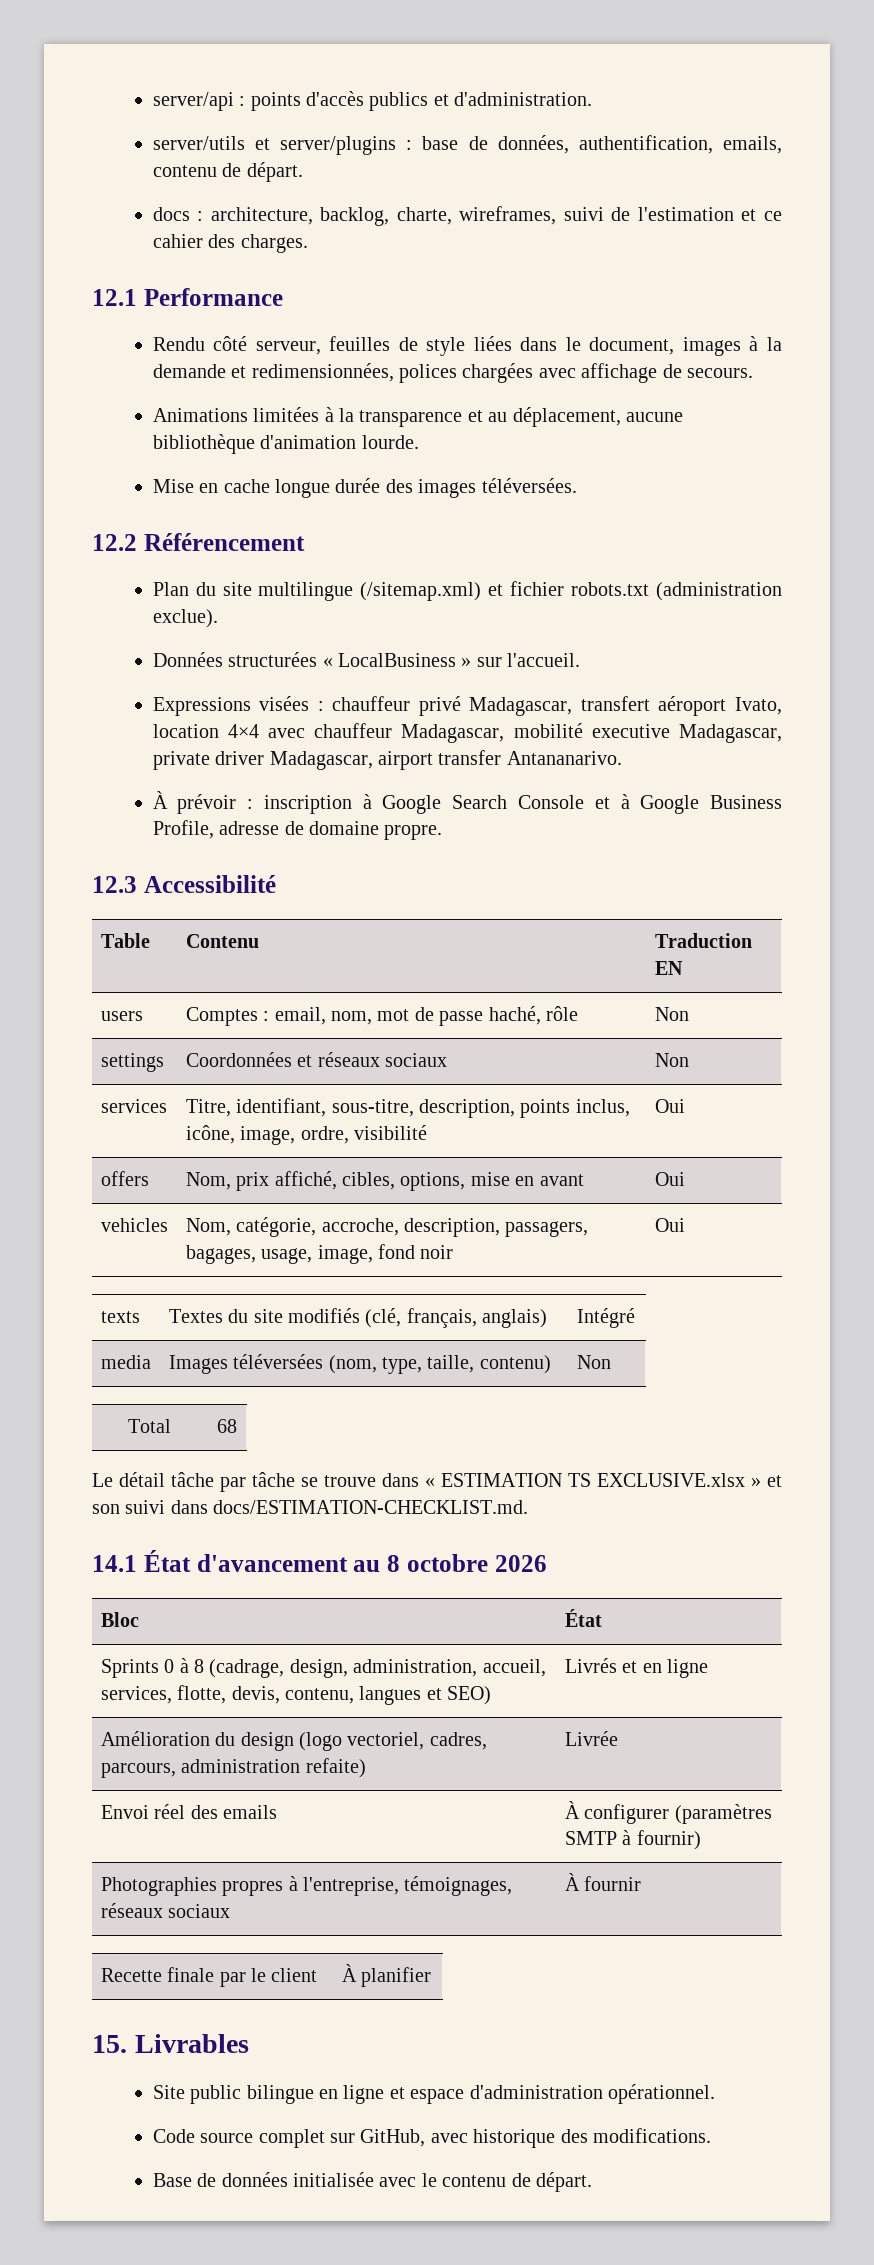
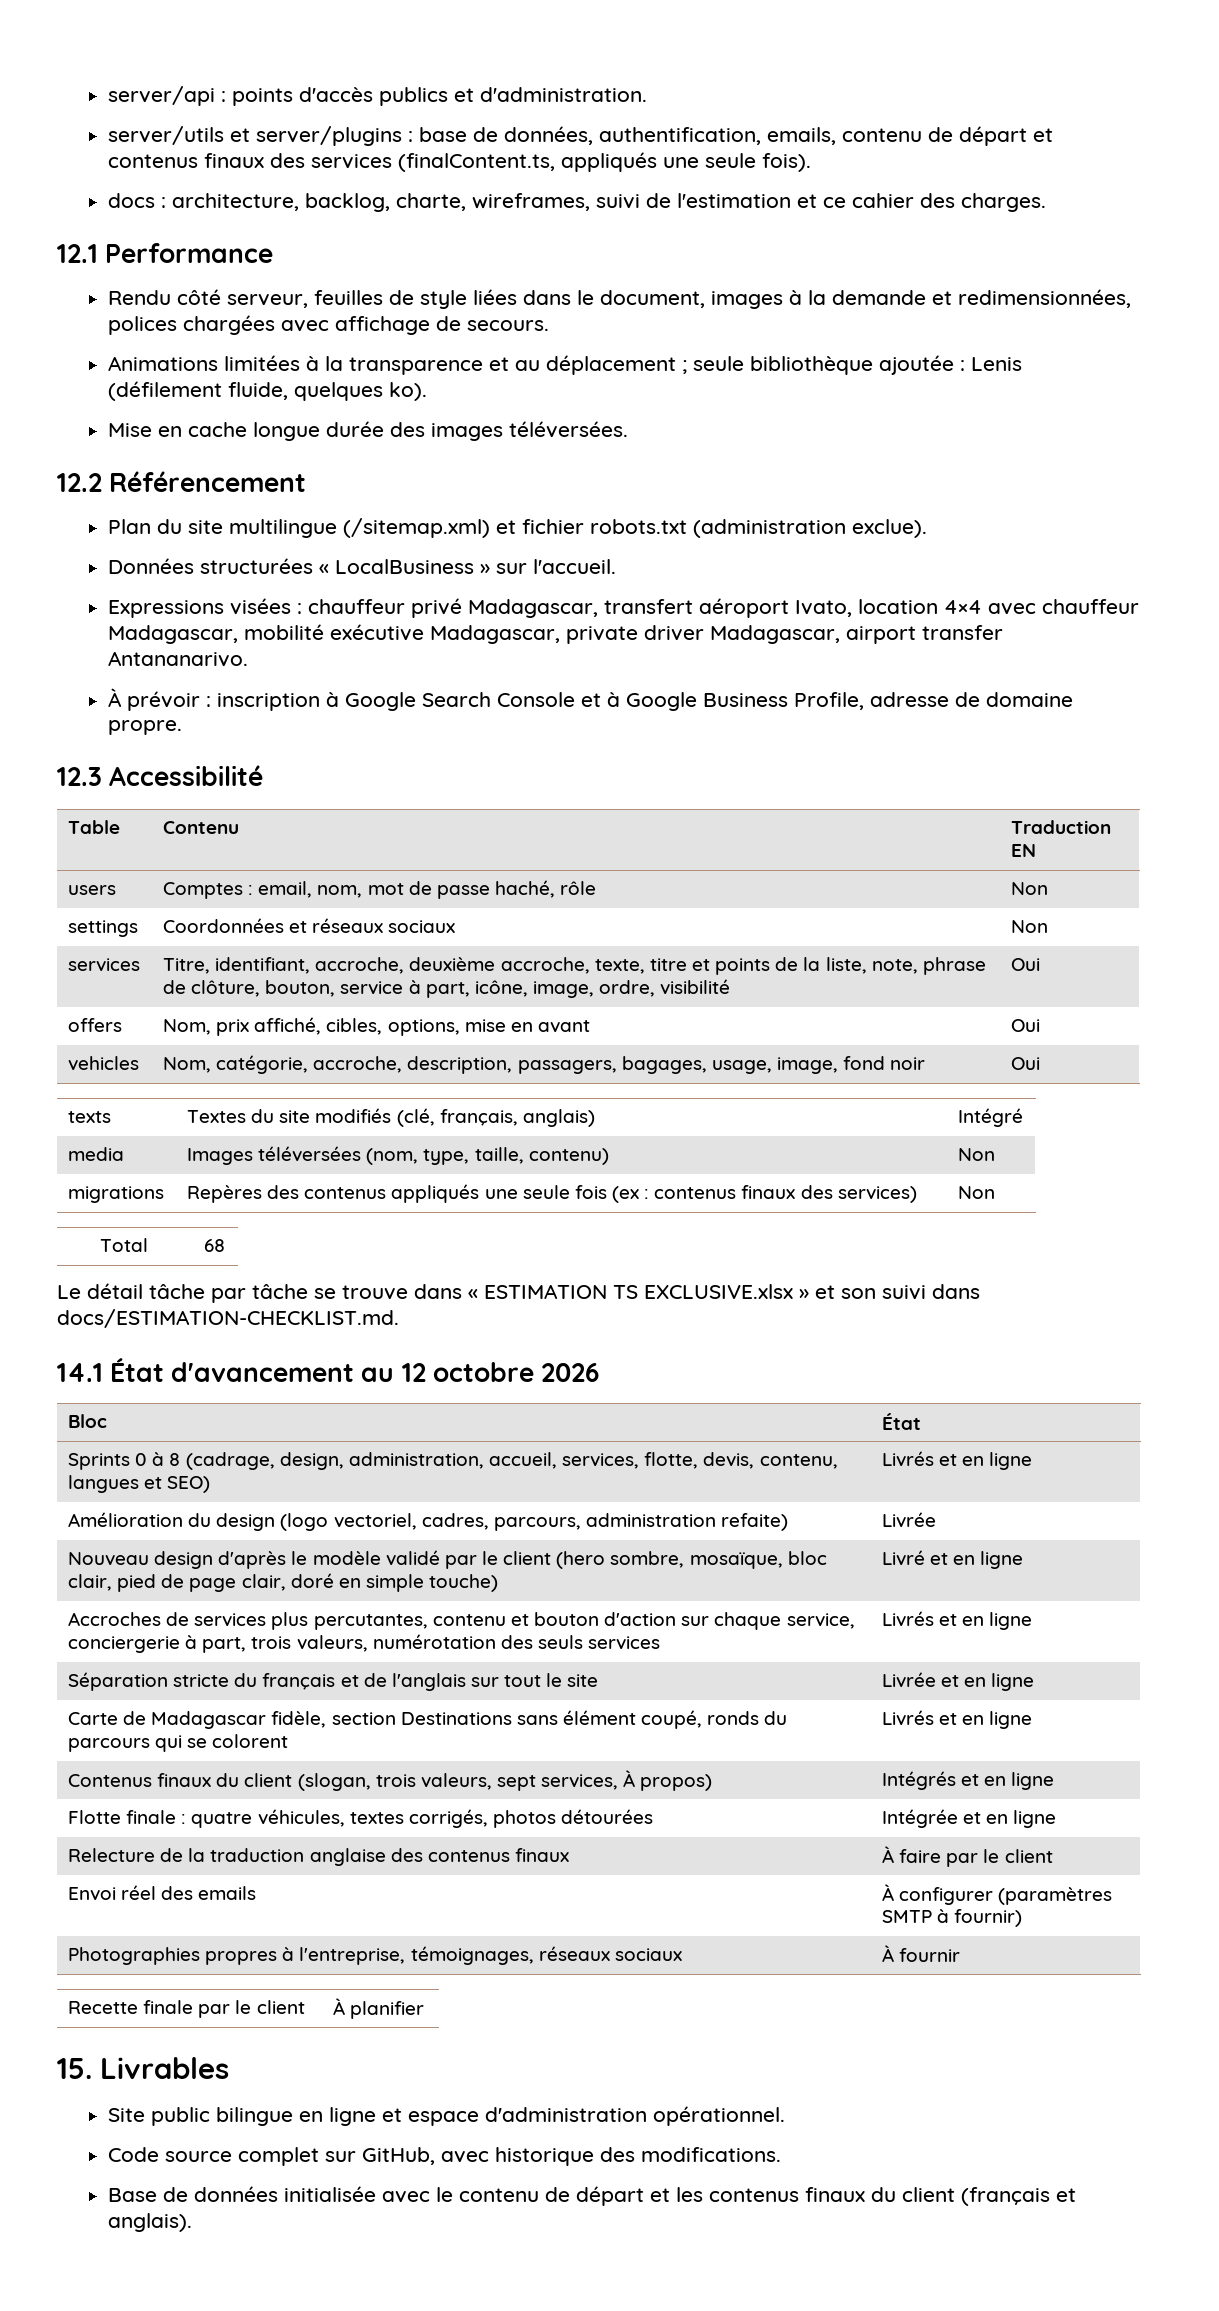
[246,162,303,182] départ. -> [958,126,1053,146] [107,152,811,172] départ et contenus finaux des services (finalContent.ts, appliqués une seule fois).
[512,407,683,427] [152,434,419,454] déplacement, aucune bibliothèque d'animation lourde. -> [545,355,1022,375] [107,381,427,401] déplacement ; seule bibliothèque ajoutée : Lenis (défilement fluide, quelques ko).
[591,724,670,738] executive -> [329,624,424,641] exécutive
[331,1099,630,1118] sous-titre, description, points inclus, -> [315,957,986,975] [163,980,470,998] accroche, deuxième accroche, texte, titre et points de la liste, note, phrase de clôture, bouton, service à part,
(611, 1362) none -> [68,1186,165,1203] [187,1184,917,1203] [958,1186,996,1199] // migrations | Repères des contenus appliqués une seule fois (ex : contenus finaux des services) | Non
[387,1555,400,1572] 8 -> [401,1363,426,1382] 12
(618, 1738) none -> [68,1550,827,1569] [68,1573,499,1592] [882,1550,1024,1569] [68,1612,855,1630] [68,1634,661,1653] [882,1611,1033,1630] [68,1672,599,1691] [882,1672,1035,1691] [68,1710,788,1729] [68,1734,289,1752] [882,1710,1033,1729] [68,1770,713,1791] [882,1771,1055,1790] [68,1809,654,1828] [882,1809,1057,1828] [68,1848,570,1866] [882,1846,1053,1867] // Nouveau design d'après le modèle validé par le client (hero sombre, mosaïque, bloc clair, pied de page clair, doré en simple touche) | Livré et en ligne // Accroches de services plus percutantes, contenu et bouton d'action sur chaque service, conciergerie à part, trois valeurs, numérotation des seuls services | Livrés et en ligne // Séparation stricte du français et de l'anglais sur tout le site | Livrée et en ligne // Carte de Madagascar fidèle, section Destinations sans élément coupé, ronds du parcours qui se colorent | Livrés et en ligne // Contenus finaux du client (slogan, trois valeurs, sept services, À propos) | Intégrés et en ligne // Flotte finale : quatre véhicules, textes corrigés, photos détourées | Intégrée et en ligne // Relecture de la traduction anglaise des contenus finaux | À faire par le client
[535,2172,592,2192] départ. -> [575,2186,1076,2206] [107,2213,192,2232] départ et les contenus finaux du client (français et anglais).

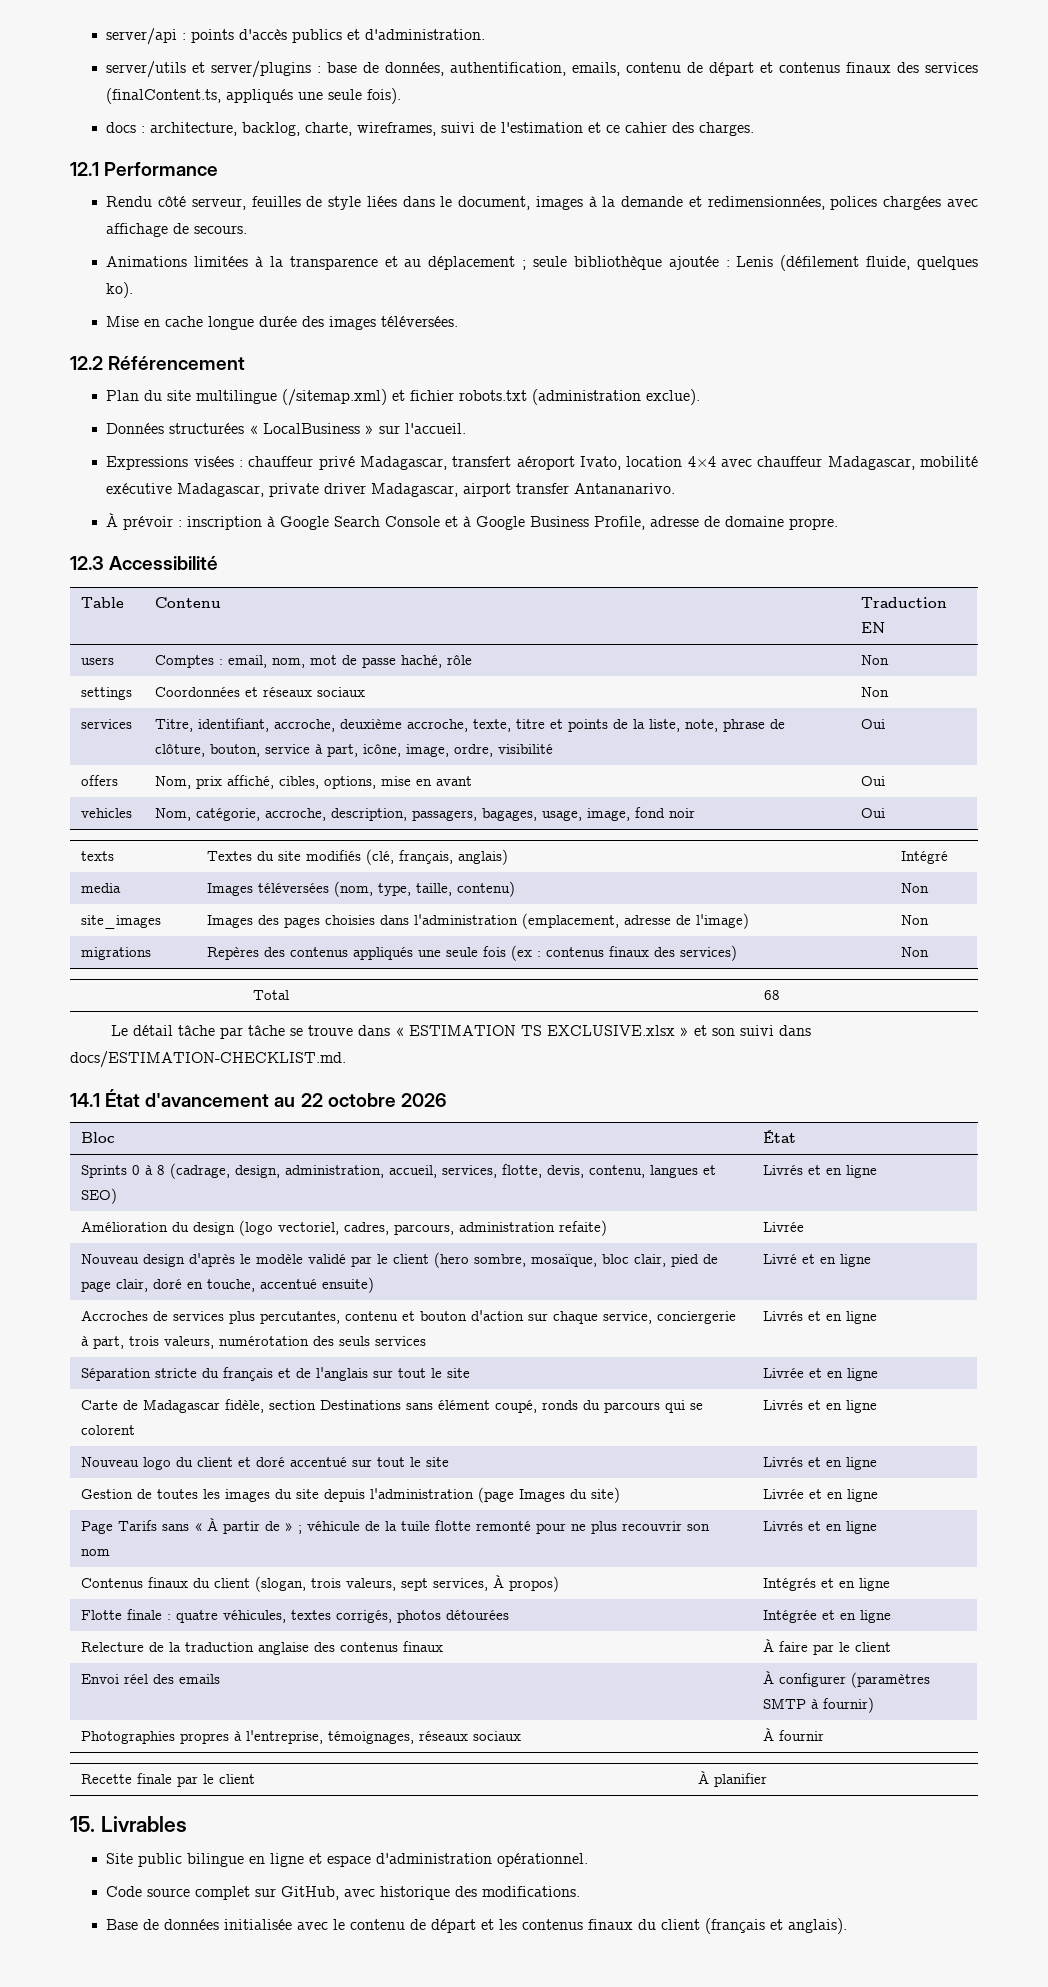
(996, 1154) none -> [81,915,162,929] [207,913,750,929] [901,915,930,925] // site_images | Images des pages choisies dans l'administration (emplacement, adresse de l'image) | Non
[401,1363,426,1382] 12 -> [300,1093,323,1107] 22
[366,1574,499,1592] simple touche) -> [207,1277,375,1293] touche, accentué ensuite)
(1033, 1720) none -> [81,1457,450,1470] [763,1457,878,1470] [81,1487,621,1503] [763,1489,879,1502] [81,1518,711,1534] [81,1549,111,1556] [763,1521,878,1534] // Nouveau logo du client et doré accentué sur tout le site | Livrés et en ligne // Gestion de toutes les images du site depuis l'administration (page Images du site) | Livrée et en ligne // Page Tarifs sans « À partir de » ; véhicule de la tuile flotte remonté pour ne plus recouvrir son nom | Livrés et en ligne

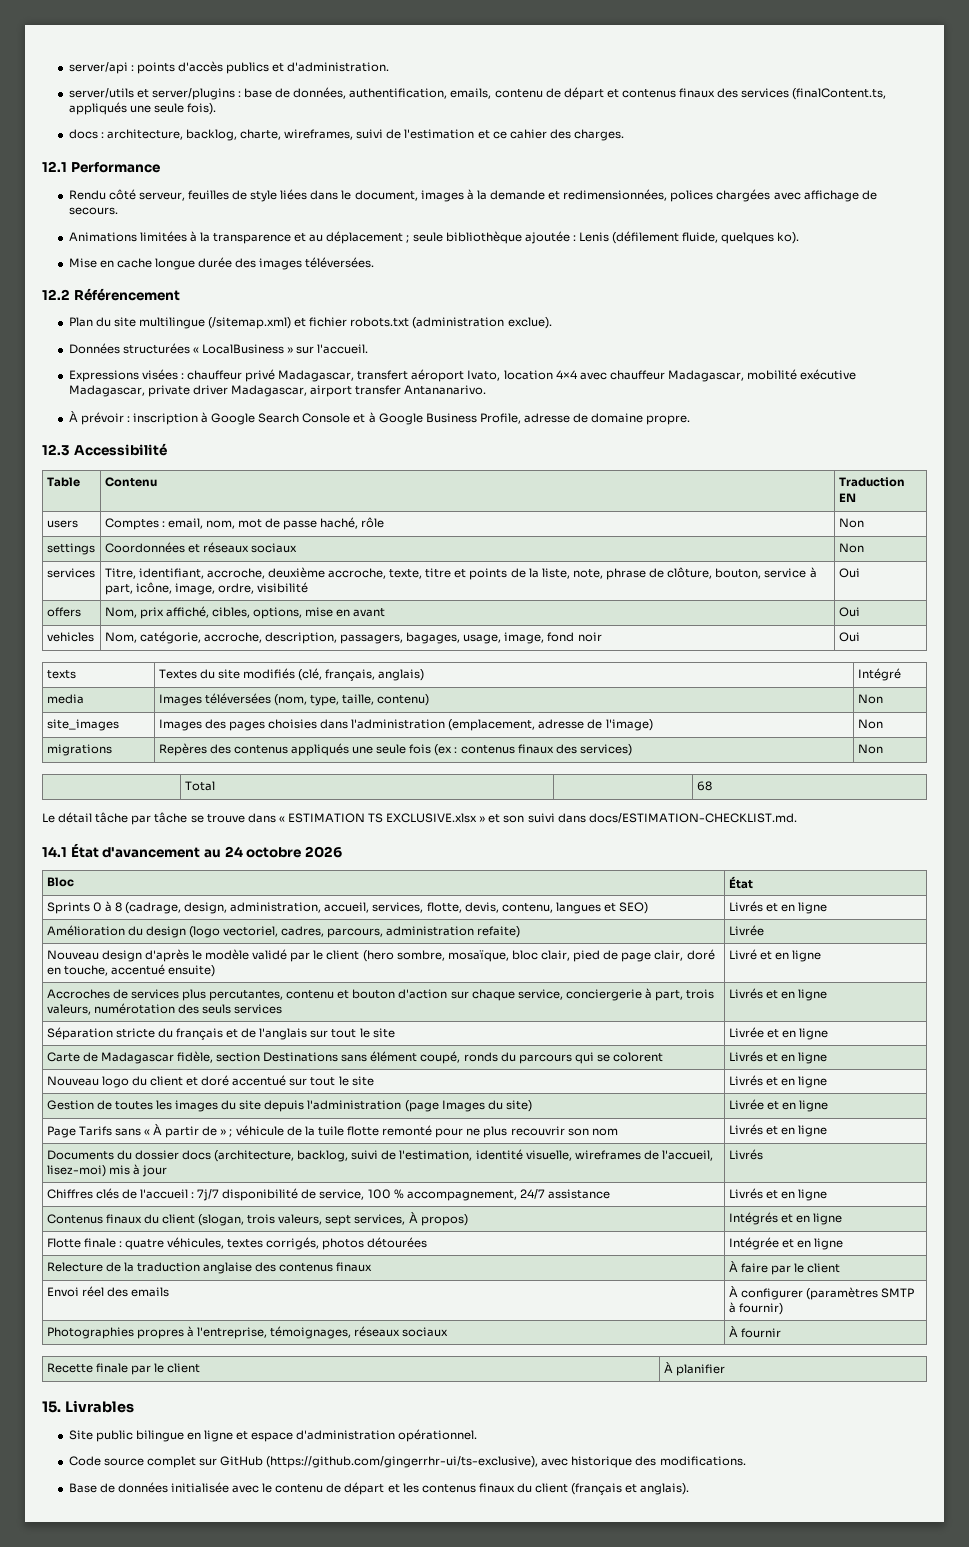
[300,1093,323,1107] 22 -> [224,846,243,857] 24
(878, 1527) none -> [46,1149,714,1162] [46,1164,167,1177] [728,1149,763,1160] [46,1188,611,1201] [728,1188,827,1201] // Documents du dossier docs (architecture, backlog, suivi de l'estimation, identité visuelle, wireframes de l'accueil, lisez-moi) mis à jour | Livrés // Chiffres clés de l'accueil : 7j/7 disponibilité de service, 100 % accompagnement, 24/7 assistance | Livrés et en ligne
[281,1886,340,1900] GitHub, -> [220,1456,539,1468] GitHub (https://github.com/gingerrhr-ui/ts-exclusive),

